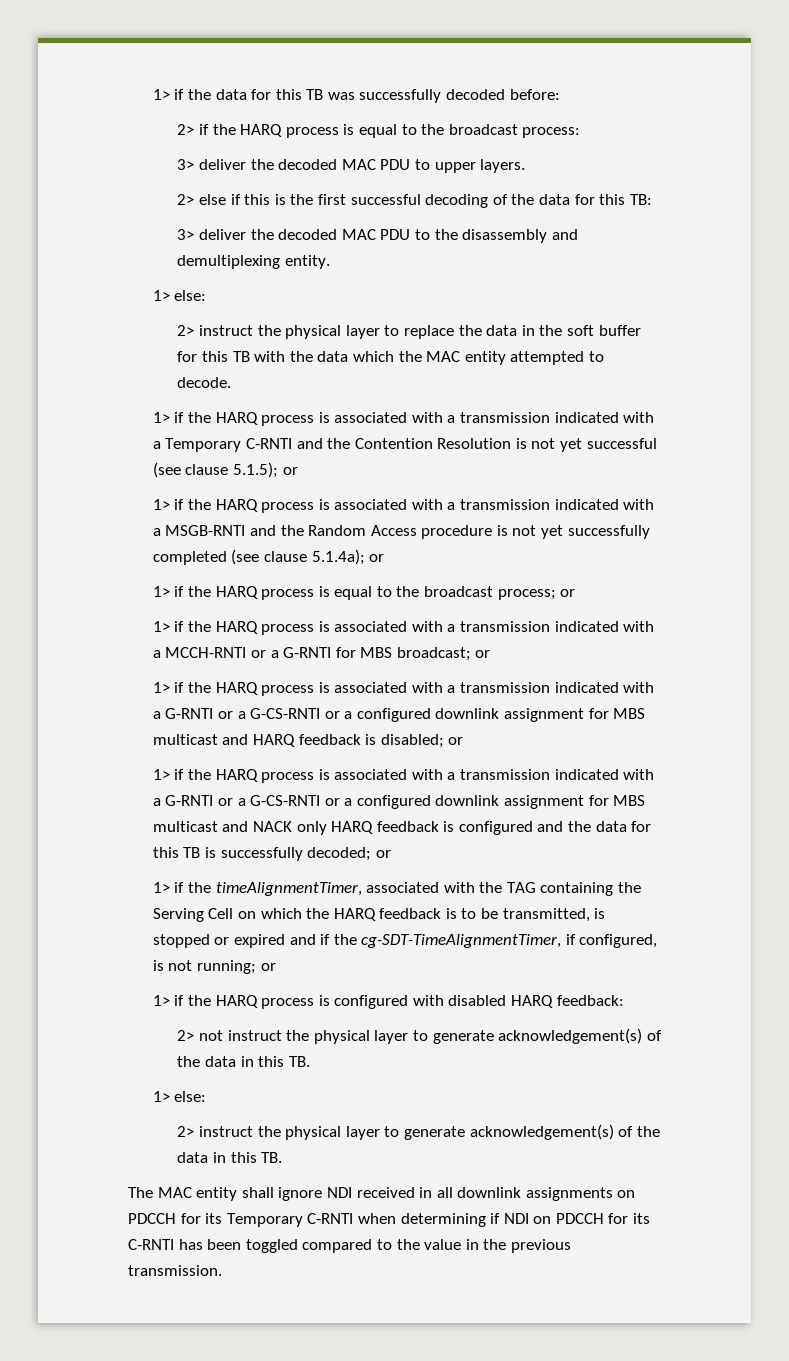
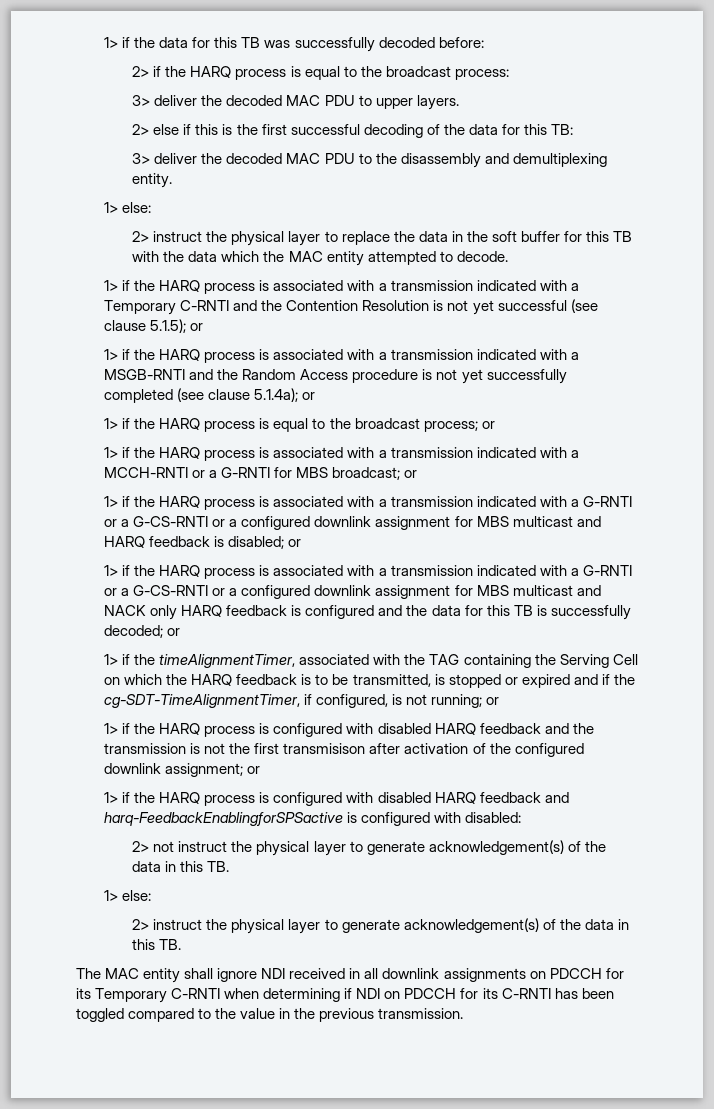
[556,995,624,1006] feedback: -> [479,723,594,734] [104,743,584,757] [104,763,261,777] [104,792,569,806] [104,812,522,826] feedback and the transmission is not the first transmisison after activation of the configured downlink assignment; or // 1> if the HARQ process is configured with disabled HARQ feedback and harq-FeedbackEnablingforSPSactive is configured with disabled:

